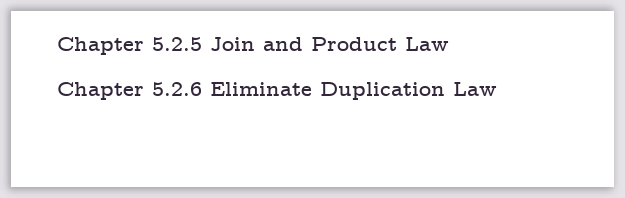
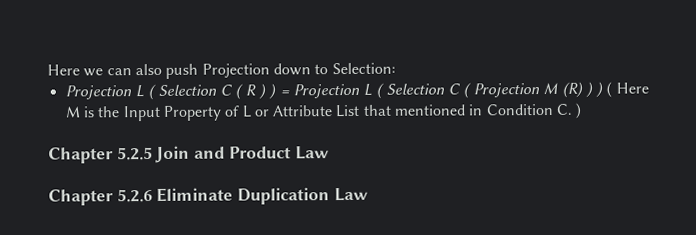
(57, 46) none -> [47,62,396,79] [64,81,650,101] [64,102,583,122] Here we can also push Projection down to Selection: // Projection L ( Selection C ( R ) ) = Projection L ( Selection C ( Projection M (R) ) ) ( Here M is the Input Property of L or Attribute List that mentioned in Condition C. ) //

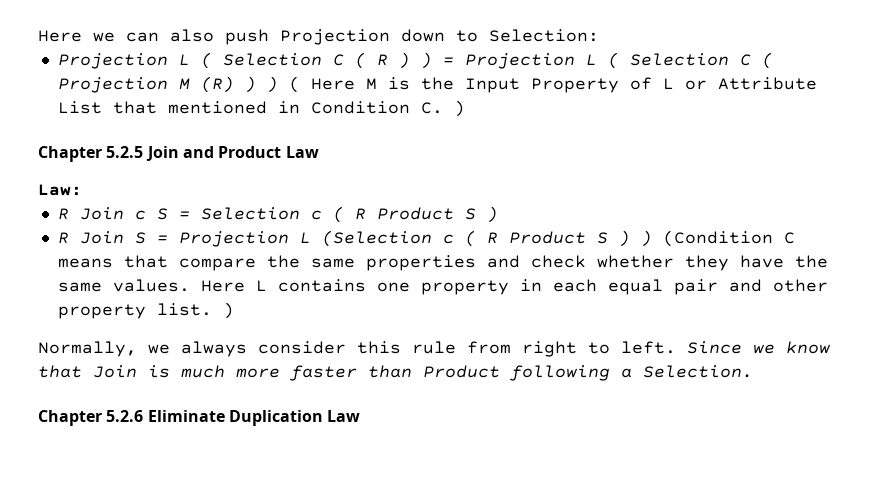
(329, 153) none -> [38,184,82,196] [57,206,498,223] [57,230,795,247] [57,255,828,271] [57,279,828,295] [57,302,234,319] [38,341,831,357] [38,365,753,381] // Law: // R Join c S = Selection c ( R Product S ) // R Join S = Projection L (Selection c ( R Product S ) ) (Condition C means that compare the same properties and check whether they have the same values. Here L contains one property in each equal pair and other property list. ) // Normally, we always consider this rule from right to left. Since we know that Join is much more faster than Product following a Selection.

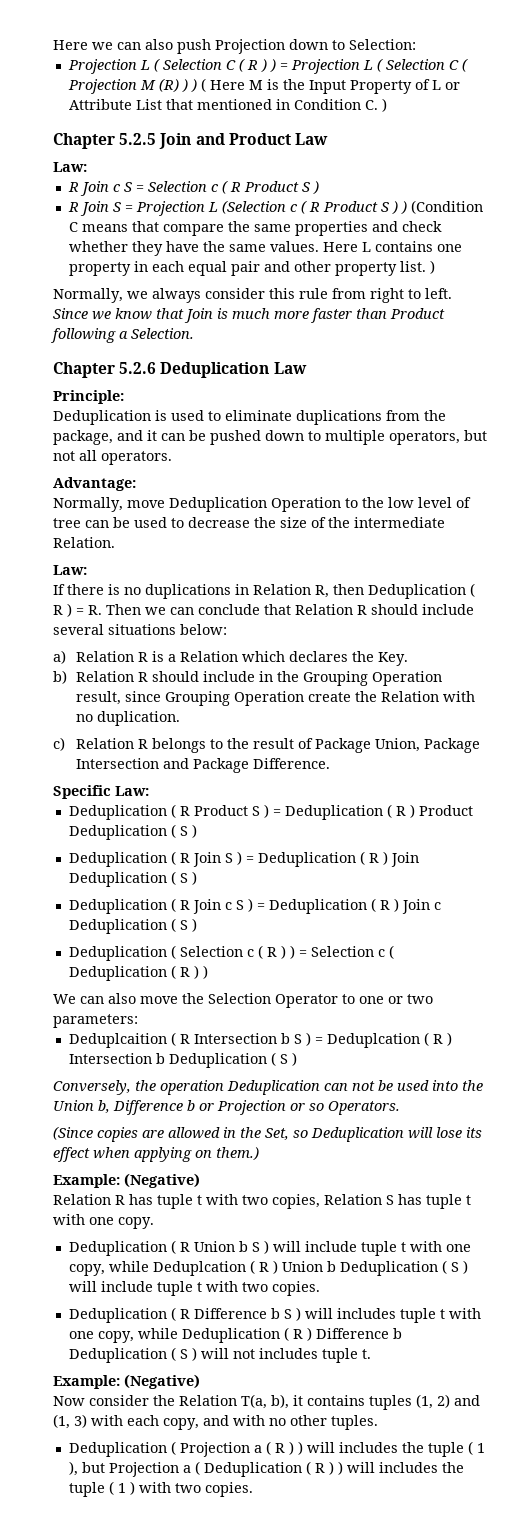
[147,410,361,426] Eliminate Duplication Law -> [160,362,307,378] [53,390,124,404] [53,410,446,425] [53,430,487,445] [53,450,172,465] [53,477,136,491] [53,497,471,512] [53,517,445,528] [53,537,115,548] [53,565,87,575] [53,583,475,599] [53,603,474,617] [53,624,227,635] [53,650,408,666] [53,670,442,686] [75,691,475,706] [75,711,180,726] [53,737,480,753] [75,758,330,773] [53,785,149,799] [68,804,473,820] [68,824,197,840] [68,851,419,867] [68,871,197,887] [68,898,441,914] [68,918,197,934] [68,945,394,961] [68,965,208,981] [53,993,433,1008] [53,1014,138,1028] [68,1032,452,1048] [68,1052,297,1068] [53,1080,483,1095] [53,1100,400,1115] [53,1126,482,1142] [53,1147,259,1162] [53,1173,200,1188] [53,1194,471,1209] [53,1214,154,1229] [68,1240,471,1256] [68,1260,468,1276] [68,1281,320,1296] [68,1307,481,1323] [68,1327,402,1343] [68,1347,371,1363] [53,1374,200,1389] [53,1394,480,1410] [53,1414,378,1430] [68,1441,485,1457] [68,1461,464,1477] [68,1481,253,1497] Deduplication Law // Principle: // Deduplication is used to eliminate duplications from the package, and it can be pushed down to multiple operators, but not all operators. // Advantage: // Normally, move Deduplication Operation to the low level of tree can be used to decrease the size of the intermediate Relation. // Law: // If there is no duplications in Relation R, then Deduplication ( R ) = R. Then we can conclude that Relation R should include several situations below: // a) Relation R is a Relation which declares the Key. // b) Relation R should include in the Grouping Operation result, since Grouping Operation create the Relation with no duplication. // c) Relation R belongs to the result of Package Union, Package Intersection and Package Difference. // Specific Law: // Deduplication ( R Product S ) = Deduplication ( R ) Product Deduplication ( S ) // Deduplication ( R Join S ) = Deduplication ( R ) Join Deduplication ( S ) // Deduplication ( R Join c S ) = Deduplication ( R ) Join c Deduplication ( S ) // Deduplication ( Selection c ( R ) ) = Selection c ( Deduplication ( R ) ) // We can also move the Selection Operator to one or two parameters: // Deduplcaition ( R Intersection b S ) = Deduplcation ( R ) Intersection b Deduplication ( S ) // Conversely, the operation Deduplication can not be used into the Union b, Difference b or Projection or so Operators. // (Since copies are allowed in the Set, so Deduplication will lose its effect when applying on them.) // Example: (Negative) // Relation R has tuple t with two copies, Relation S has tuple t with one copy. // Deduplication ( R Union b S ) will include tuple t with one copy, while Deduplcation ( R ) Union b Deduplication ( S ) will include tuple t with two copies. // Deduplication ( R Difference b S ) will includes tuple t with one copy, while Deduplication ( R ) Difference b Deduplication ( S ) will not includes tuple t. // Example: (Negative) // Now consider the Relation T(a, b), it contains tuples (1, 2) and (1, 3) with each copy, and with no other tuples. // Deduplication ( Projection a ( R ) ) will includes the tuple ( 1 ), but Projection a ( Deduplication ( R ) ) will includes the tuple ( 1 ) with two copies.

